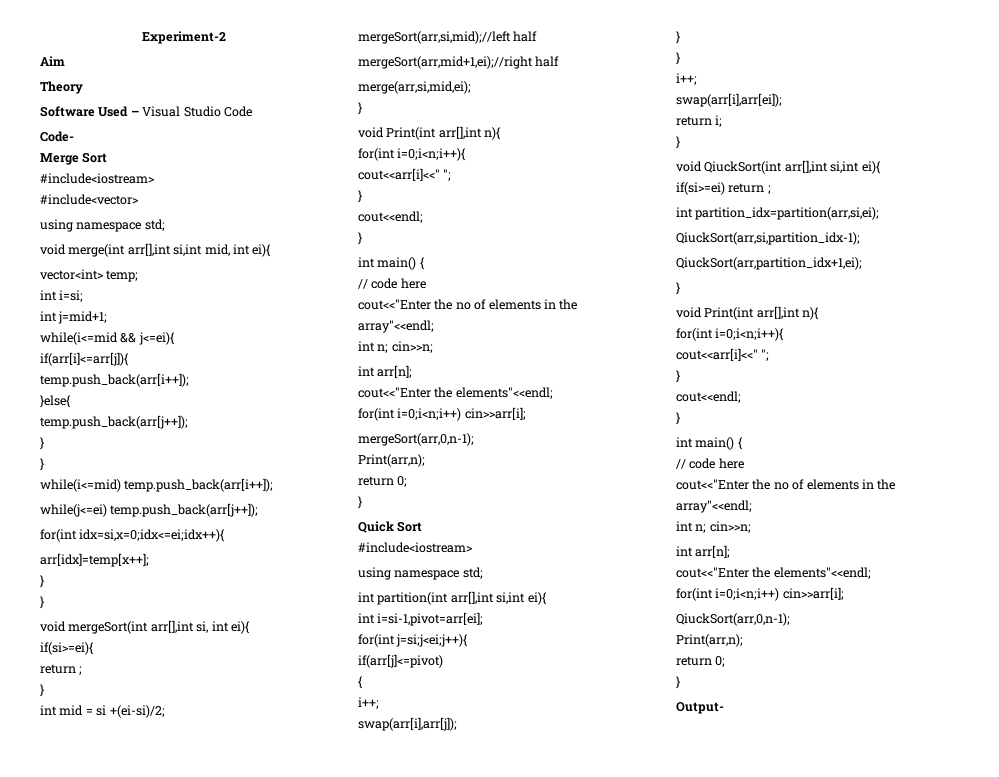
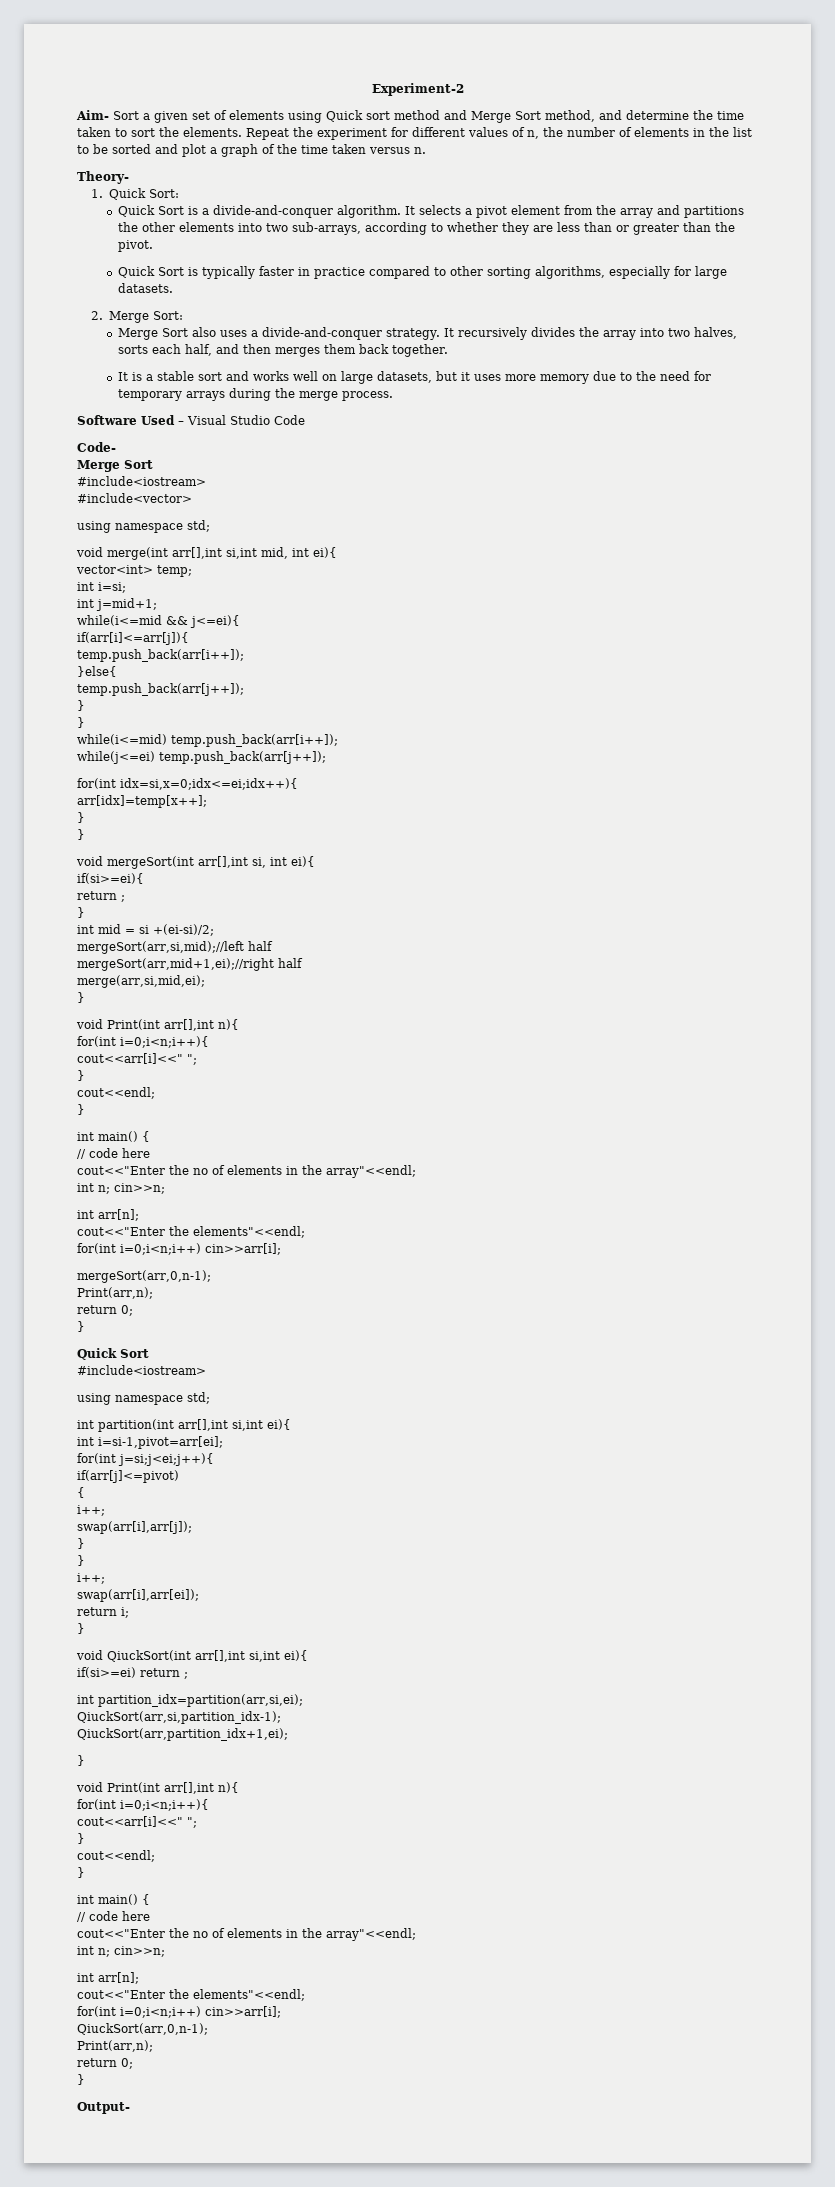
[40,56,65,66] [40,81,83,94] Aim // Theory -> [76,110,744,123] [77,127,752,140] [77,144,426,157] [77,171,129,184] [90,188,179,200] [117,205,744,218] [117,222,735,235] [117,240,153,252] [117,266,727,279] [117,283,173,293] [90,311,183,323] [117,327,738,340] [117,344,449,357] [117,371,711,384] [117,388,393,401] Aim- Sort a given set of elements using Quick sort method and Merge Sort method, and determine the time taken to sort the elements. Repeat the experiment for different values of n, the number of elements in the list to be sorted and plot a graph of the time taken versus n. // Theory- // 1. Quick Sort: // Quick Sort is a divide-and-conquer algorithm. It selects a pivot element from the array and partitions the other elements into two sub-arrays, according to whether they are less than or greater than the pivot. // Quick Sort is typically faster in practice compared to other sorting algorithms, especially for large datasets. // 2. Merge Sort: // Merge Sort also uses a divide-and-conquer strategy. It recursively divides the array into two halves, sorts each half, and then merges them back together. // It is a stable sort and works well on large datasets, but it uses more memory due to the need for temporary arrays during the merge process.

